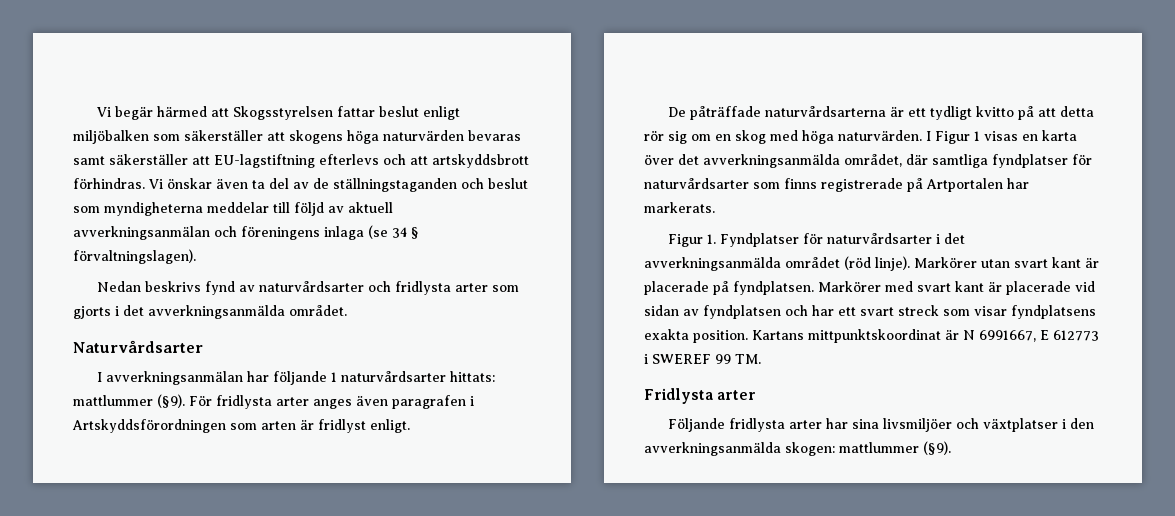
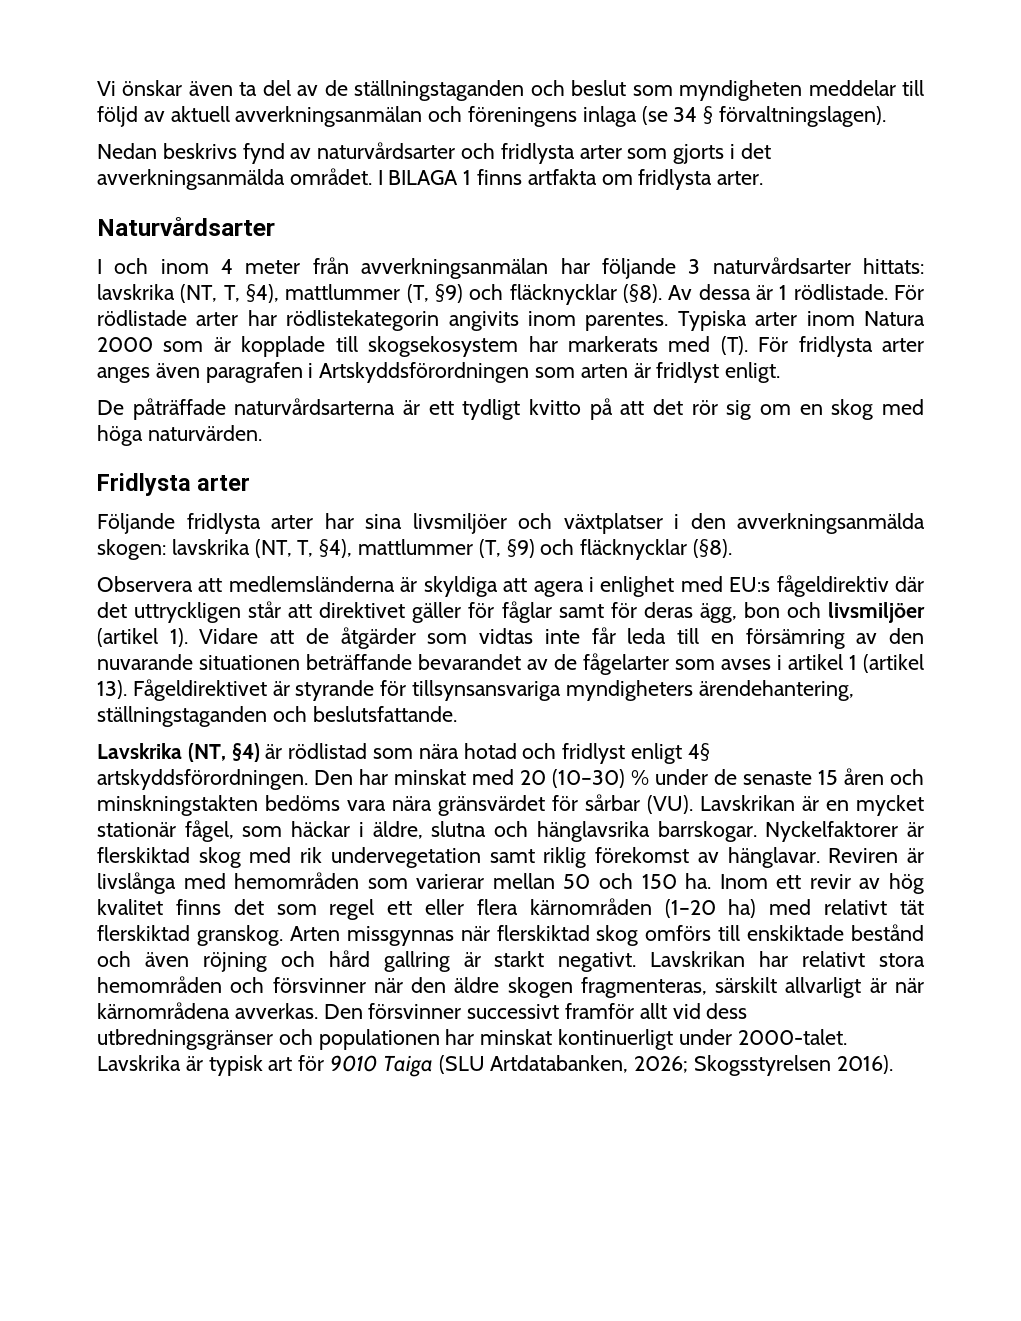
[96,106,460,120] [73,130,521,144] [73,154,529,168] [73,178,163,189] Vi begär härmed att Skogsstyrelsen fattar beslut enligt miljöbalken som säkerställer att skogens höga naturvärden bevaras samt säkerställer att EU-lagstiftning efterlevs och att artskyddsbrott förhindras. Vi -> [97,81,116,96] Vi
[104,202,203,216] myndigheterna -> [679,80,803,101] myndigheten
[73,340,203,353] [96,372,102,382] // Naturvårdsarter // I -> [377,169,764,190] [97,217,275,236] [97,257,349,274] I BILAGA 1 finns artfakta om fridlysta arter. // Naturvårdsarter // I och inom 4 meter från
[330,372,337,382] 1 -> [688,259,701,274] 3
[73,394,185,408] mattlummer (§9). -> [97,284,924,305] [97,310,926,331] [97,336,748,357] lavskrika (NT, T, §4), mattlummer (T, §9) och fläcknycklar (§8). Av dessa är 1 rödlistade. För rödlistade arter har rödlistekategorin angivits inom parentes. Typiska arter inom Natura 2000 som är kopplade till skogsekosystem har markerats med (T).
[1059,106,1094,117] detta -> [653,399,683,415] det
[926,130,1077,144] [644,154,1092,168] [644,178,1029,192] [644,202,715,213] [667,233,965,247] [644,256,1099,271] [644,281,1095,295] [644,305,1096,319] [644,329,1099,343] [644,354,761,364] I Figur 1 visas en karta över det avverkningsanmälda området, där samtliga fyndplatser för naturvårdsarter som finns registrerade på Artportalen har markerats. // Figur 1. Fyndplatser för naturvårdsarter i det avverkningsanmälda området (röd linje). Markörer utan svart kant är placerade på fyndplatsen. Markörer med svart kant är placerade vid sidan av fyndplatsen och har ett svart streck som visar fyndplatsens exakta position. Kartans mittpunktskoordinat är N 6991667, E 612773 i SWEREF 99 TM. -> (262, 433) none
[839,441,951,455] mattlummer (§9). -> [171,539,733,560] [97,575,924,597] [97,601,925,623] [97,627,925,649] [97,653,924,675] [97,679,854,701] [97,706,457,727] [97,743,710,764] [97,768,924,790] [97,794,924,816] [97,820,924,842] [97,847,924,868] [97,872,924,894] [97,898,924,920] [97,924,924,946] [97,950,925,972] [97,976,924,998] [97,1002,748,1019] [97,1029,847,1050] [97,1055,893,1077] lavskrika (NT, T, §4), mattlummer (T, §9) och fläcknycklar (§8). // Observera att medlemsländerna är skyldiga att agera i enlighet med EU:s fågeldirektiv där det uttryckligen står att direktivet gäller för fåglar samt för deras ägg, bon och livsmiljöer (artikel 1). Vidare att de åtgärder som vidtas inte får leda till en försämring av den nuvarande situationen beträffande bevarandet av de fågelarter som avses i artikel 1 (artikel 13). Fågeldirektivet är styrande för tillsynsansvariga myndigheters ärendehantering, ställningstaganden och beslutsfattande. // Lavskrika (NT, §4) är rödlistad som nära hotad och fridlyst enligt 4§ artskyddsförordningen. Den har minskat med 20 (10–30) % under de senaste 15 åren och minskningstakten bedöms vara nära gränsvärdet för sårbar (VU). Lavskrikan är en mycket stationär fågel, som häckar i äldre, slutna och hänglavsrika barrskogar. Nyckelfaktorer är flerskiktad skog med rik undervegetation samt riklig förekomst av hänglavar. Reviren är livslånga med hemområden som varierar mellan 50 och 150 ha. Inom ett revir av hög kvalitet finns det som regel ett eller flera kärnområden (1–20 ha) med relativt tät flerskiktad granskog. Arten missgynnas när flerskiktad skog omförs till enskiktade bestånd och även röjning och hård gallring är starkt negativt. Lavskrikan har relativt stora hemområden och försvinner när den äldre skogen fragmenteras, särskilt allvarligt är när kärnområdena avverkas. Den försvinner successivt framför allt vid dess utbredningsgränser och populationen har minskat kontinuerligt under 2000-talet. Lavskrika är typisk art för 9010 Taiga (SLU Artdatabanken, 2026; Skogsstyrelsen 2016).

